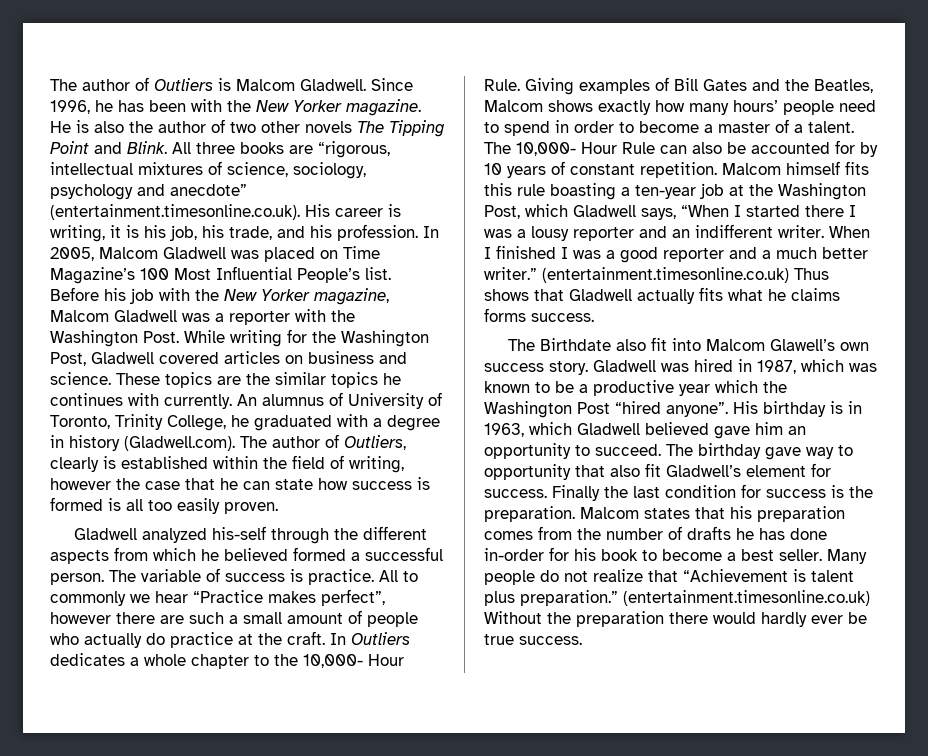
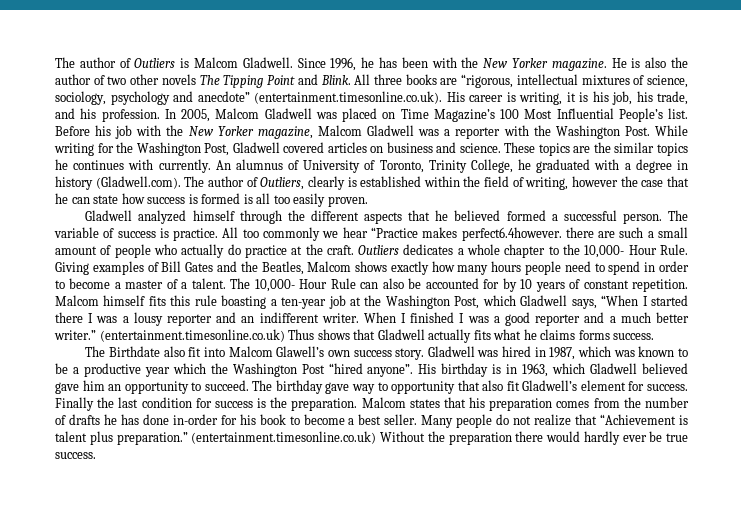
[211,526,266,540] his-self -> [192,210,235,221] himself
[114,547,196,561] from which -> [408,210,431,221] that
[403,571,418,582] to -> [242,229,259,238] too
[321,589,385,606] [50,612,111,624] perfect”, however -> [461,227,562,241] perfect6.4however.
[330,633,346,645] In -> (354, 250) none
[733,100,778,112] hours’ -> [491,261,522,272] hours

